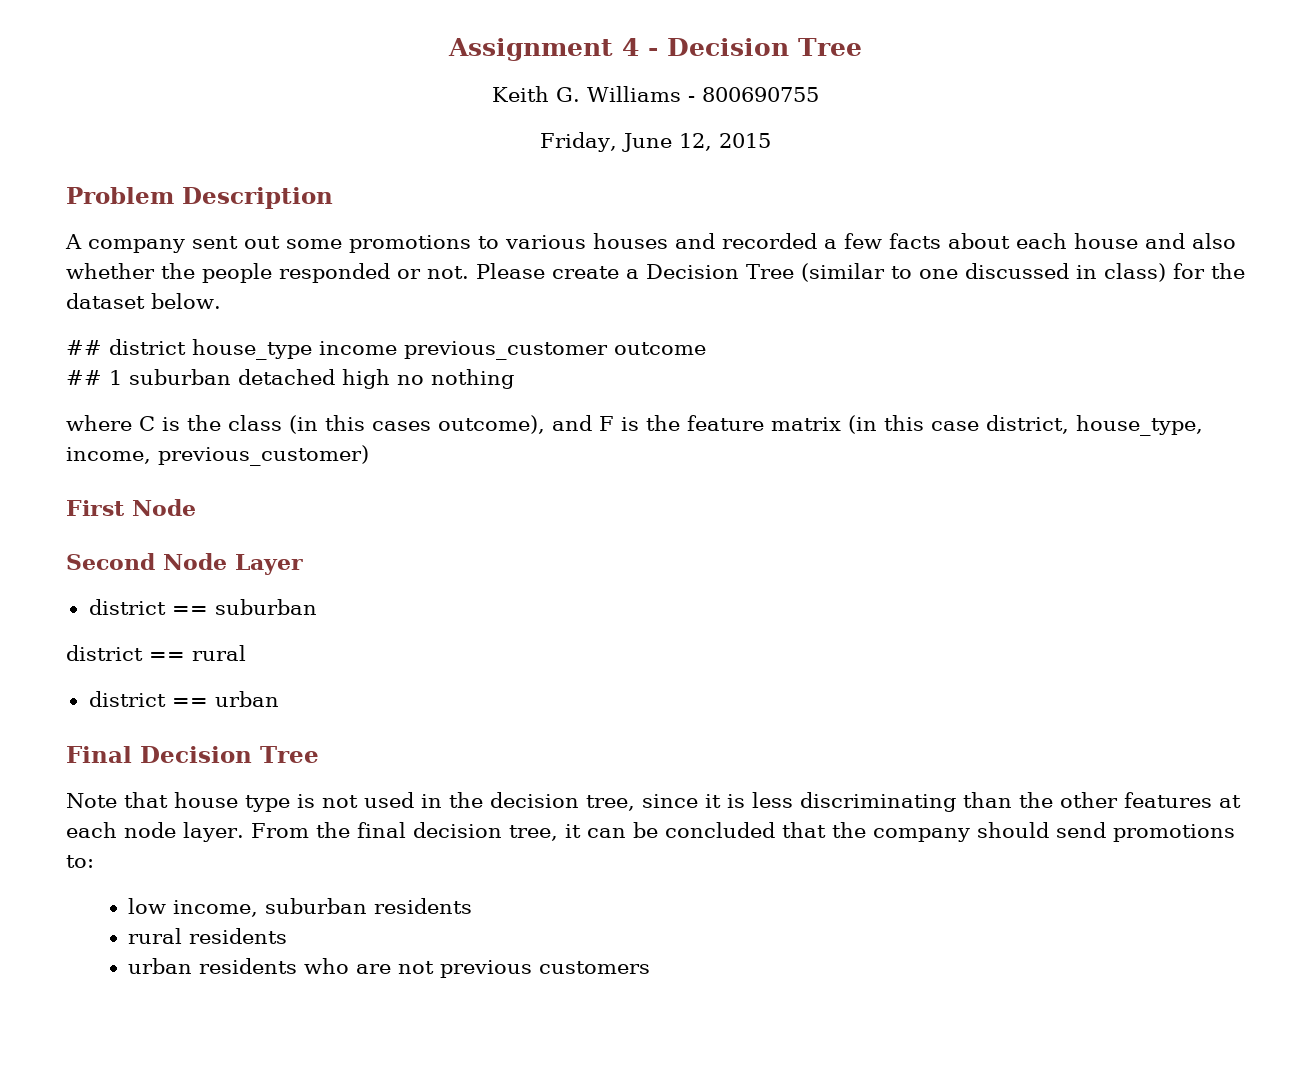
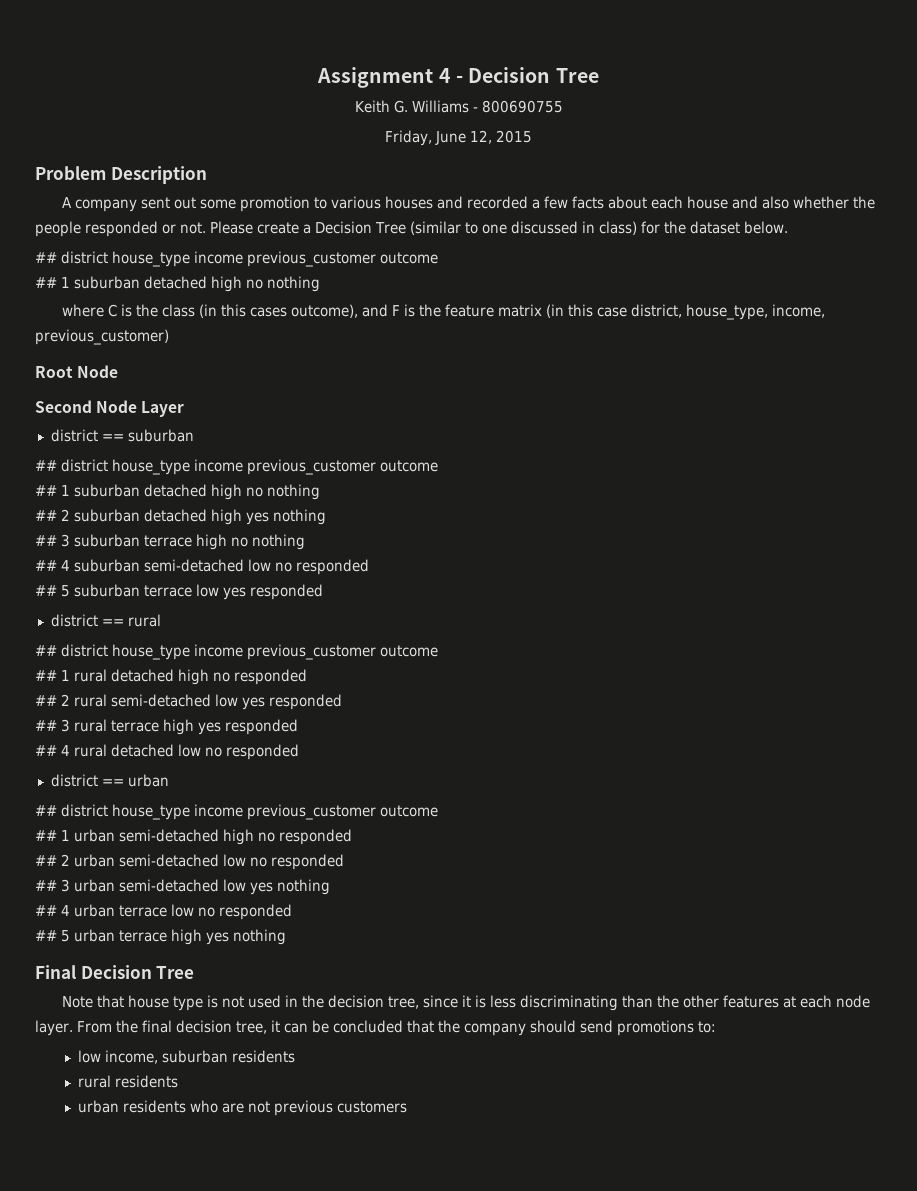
[349,235,471,253] promotions -> [239,196,310,212] promotion
[66,500,125,516] First -> [35,366,73,378] Root
[66,645,246,661] [88,691,279,707] district == rural // district == urban -> [35,459,438,475] [35,484,320,500] [35,509,326,525] [35,534,305,550] [35,559,369,575] [35,584,323,600] [50,614,161,627] [35,644,438,660] [35,669,307,685] [35,694,342,710] [35,719,298,735] [35,744,299,760] [50,774,169,787] [35,804,438,820] [35,829,352,845] [35,854,344,870] [35,879,330,895] [35,904,292,920] [35,929,286,945] ## district house_type income previous_customer outcome // ## 1 suburban detached high no nothing // ## 2 suburban detached high yes nothing // ## 3 suburban terrace high no nothing // ## 4 suburban semi-detached low no responded // ## 5 suburban terrace low yes responded // district == rural // ## district house_type income previous_customer outcome // ## 1 rural detached high no responded // ## 2 rural semi-detached low yes responded // ## 3 rural terrace high yes responded // ## 4 rural detached low no responded // district == urban // ## district house_type income previous_customer outcome // ## 1 urban semi-detached high no responded // ## 2 urban semi-detached low no responded // ## 3 urban semi-detached low yes nothing // ## 4 urban terrace low no responded // ## 5 urban terrace high yes nothing

